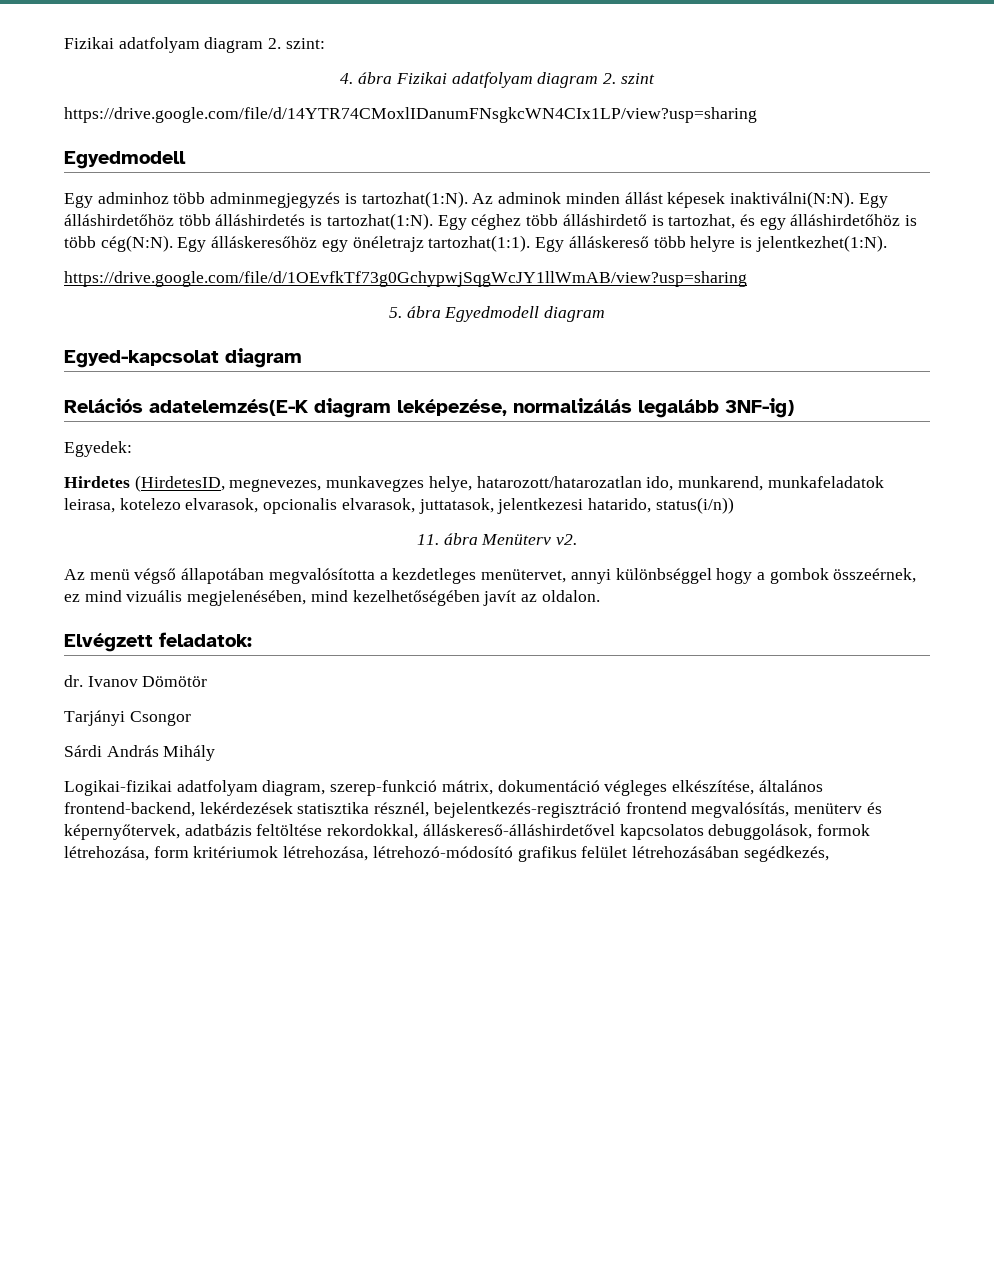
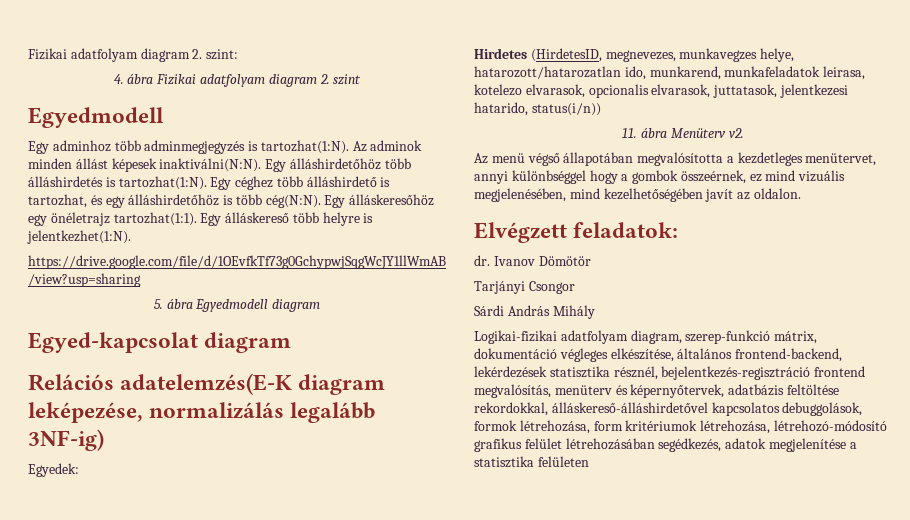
[64,107,757,123] // https://drive.google.com/file/d/14YTR74CMoxlIDanumFNsgkcWN4CIx1LP/view?usp=sharing -> (362, 79) none
(829, 854) none -> [725,438,857,452] [474,456,589,468] adatok megjelenítése a statisztika felületen

